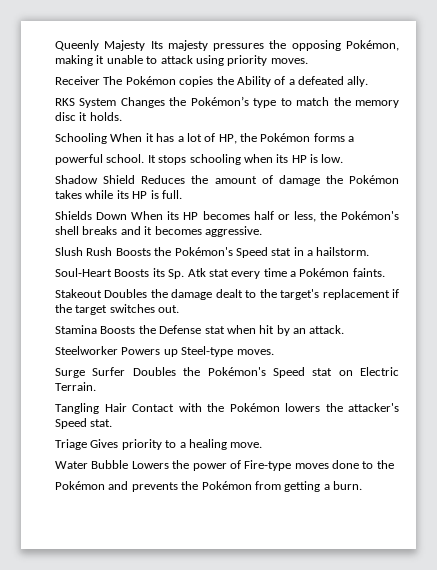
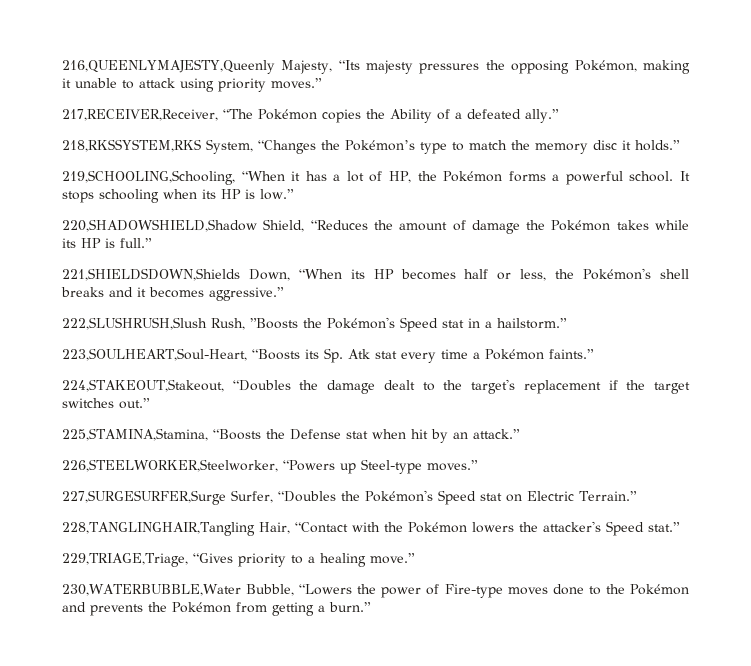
[55,40,163,51] Queenly Majesty Its -> [62,59,360,74] 216,QUEENLYMAJESTY,Queenly Majesty, “Its
[270,58,308,64] [55,76,123,85] moves. // Receiver The -> [271,78,322,89] [62,109,253,121] moves.” // 217,RECEIVER,Receiver, “The
[347,76,369,87] [55,97,165,108] ally. // RKS System Changes -> [525,109,559,123] [62,139,316,154] ally.” // 218,RKSSYSTEM,RKS System, “Changes
[89,112,122,121] [55,133,143,144] holds. // Schooling When -> [635,140,680,151] [62,170,285,185] holds.” // 219,SCHOOLING,Schooling, “When
(355, 139) // -> (560, 177) none
[321,154,344,163] [55,175,186,184] low. // Shadow Shield Reduces -> [260,189,294,200] [62,219,368,232] low.” // 220,SHADOWSHIELD,Shadow Shield, “Reduces
[161,190,182,199] [55,211,164,220] full. // Shields Down When -> [120,238,152,248] [62,268,342,281] full.” // 221,SHIELDSDOWN,Shields Down, “When
[204,226,262,237] [55,247,151,256] aggressive. // Slush Rush Boosts -> [209,287,284,301] [62,317,298,330] aggressive.” // 222,SLUSHRUSH,Slush Rush, ”Boosts
[316,247,370,256] [55,268,150,277] hailstorm. // Soul-Heart Boosts -> [497,318,567,329] [62,348,300,361] hailstorm.” // 223,SOULHEART,Soul-Heart, “Boosts
[352,268,385,277] [55,289,148,298] faints. // Stakeout Doubles -> [548,349,594,359] [62,379,291,392] faints.” // 224,STAKEOUT,Stakeout, “Doubles
[158,305,180,313] [55,325,136,334] out. // Stamina Boosts -> [119,398,150,409] [62,428,261,441] out.” // 225,STAMINA,Stamina, “Boosts
[309,325,345,334] [55,346,274,357] [55,367,176,378] attack. // Steelworker Powers up Steel-type moves. // Surge Surfer Doubles -> [473,429,520,439] [62,459,478,474] [62,490,336,505] attack.” // 226,STEELWORKER,Steelworker, “Powers up Steel-type moves.” // 227,SURGESURFER,Surge Surfer, “Doubles
[55,382,96,391] [55,403,174,414] Terrain. // Tangling Hair Contact -> [579,491,637,501] [62,522,348,536] Terrain.” // 228,TANGLINGHAIR,Tangling Hair, “Contact
[90,419,113,427] [55,439,119,450] stat. // Triage Gives -> [647,522,680,532] [62,553,233,567] stat.” // 229,TRIAGE,Triage, “Gives
[230,442,263,448] [55,460,169,469] move. // Water Bubble Lowers -> [369,553,415,564] [62,584,353,596] move.” // 230,WATERBUBBLE,Water Bubble, “Lowers
(394, 464) // -> (625, 589) none
[333,481,362,490] burn. -> [329,602,371,612] burn.”

